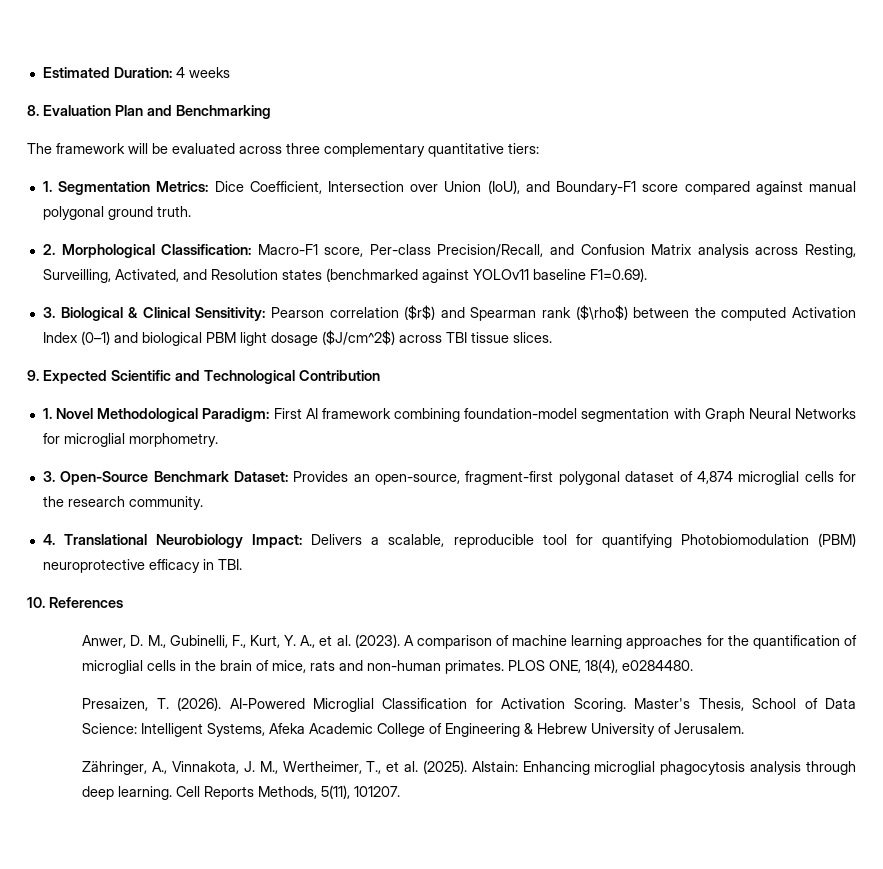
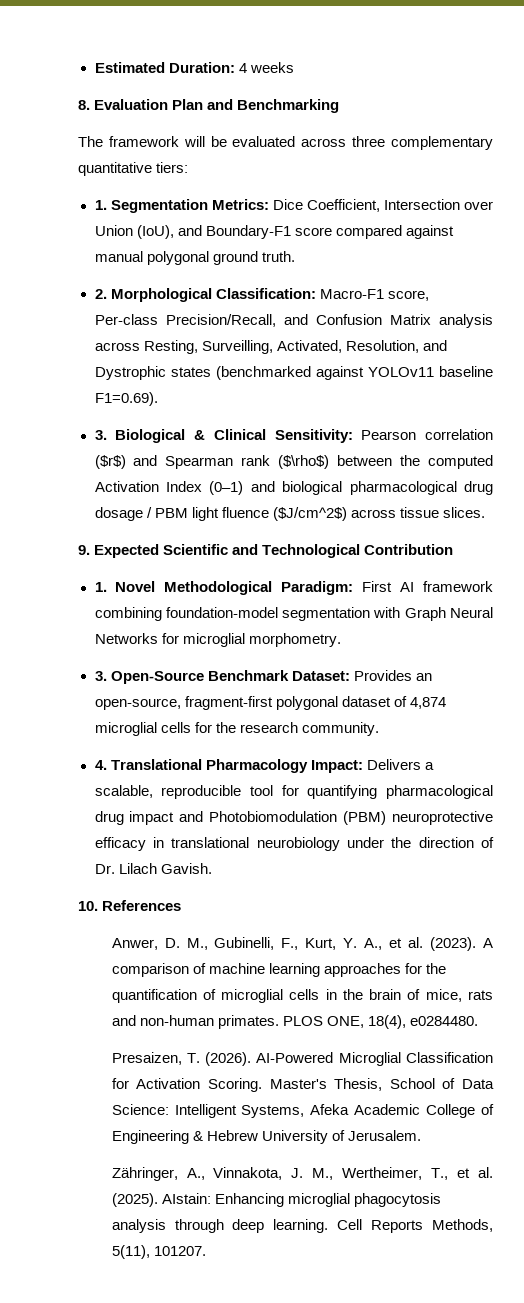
[182,269,278,280] and Resolution -> [345,340,447,353] [94,366,166,380] Resolution, and Dystrophic
(202, 339) none -> [349,481,493,495] [94,507,152,521] pharmacological drug dosage /
[270,332,318,346] dosage -> [221,507,269,518] fluence
[445,332,467,343] TBI -> (396, 513) none
[156,534,244,548] Neurobiology -> [205,759,308,773] Pharmacology
(672, 541) none -> [385,785,493,799] [94,811,204,825] pharmacological drug impact and
[217,559,242,570] TBI. -> [171,837,495,851] [94,863,212,874] translational neurobiology under the direction of Dr. Lilach Gavish.

